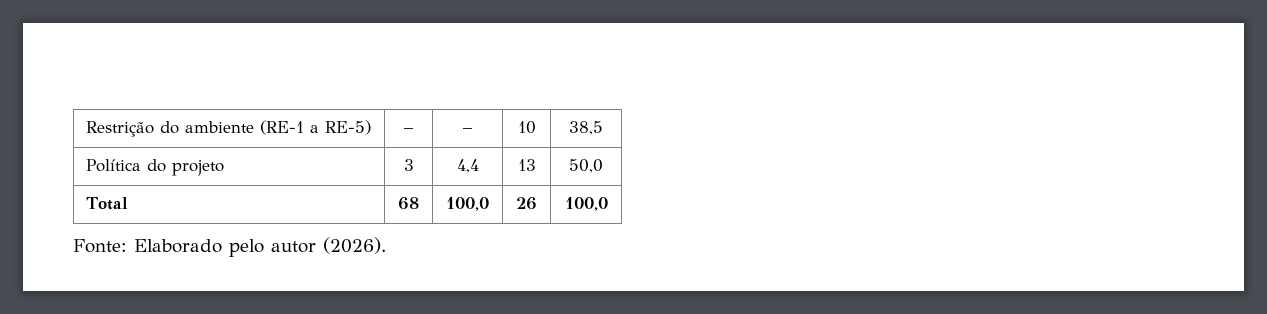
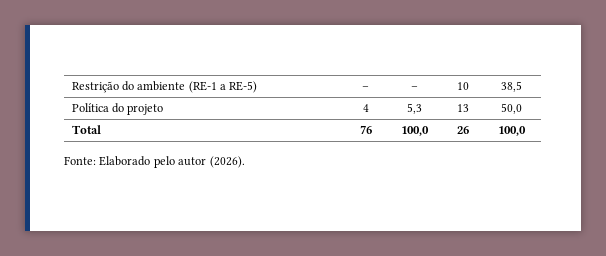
[403,159,414,171] [456,159,479,173] 3 | 4,4 -> [362,104,369,112] [406,103,422,114] 4 | 5,3
[398,197,419,210] 68 -> [359,125,372,134] 76

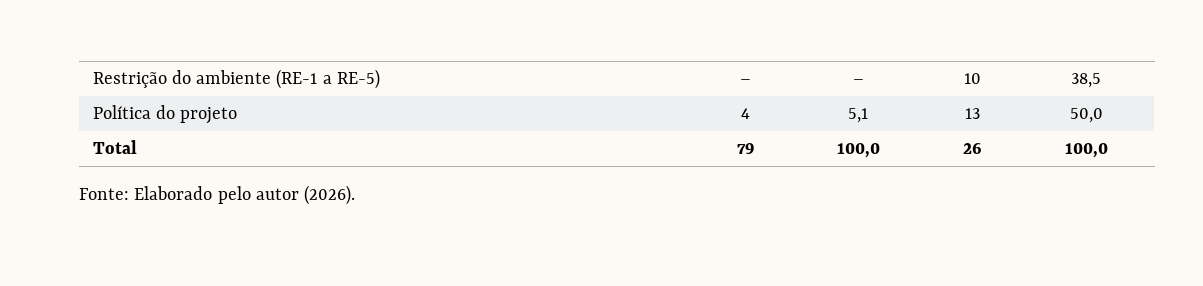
[406,103,422,114] 5,3 -> [848,108,868,123] 5,1
[359,125,372,134] 76 -> [736,143,755,154] 79

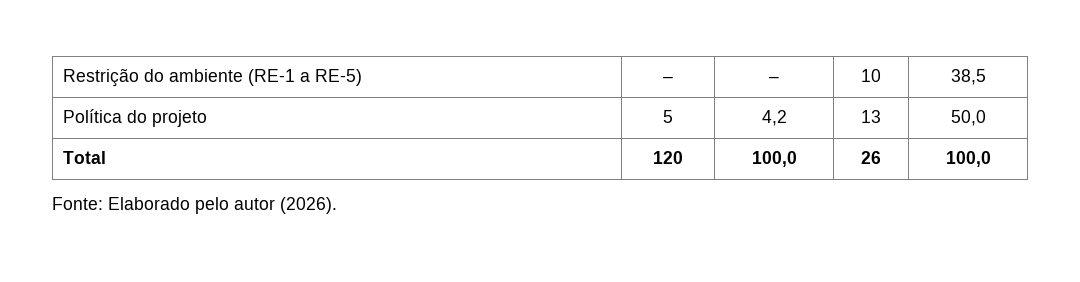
[741,108,750,119] [848,108,868,123] 4 | 5,1 -> [663,110,673,123] [761,110,787,126] 5 | 4,2
[736,143,755,154] 79 -> [653,151,683,164] 120

